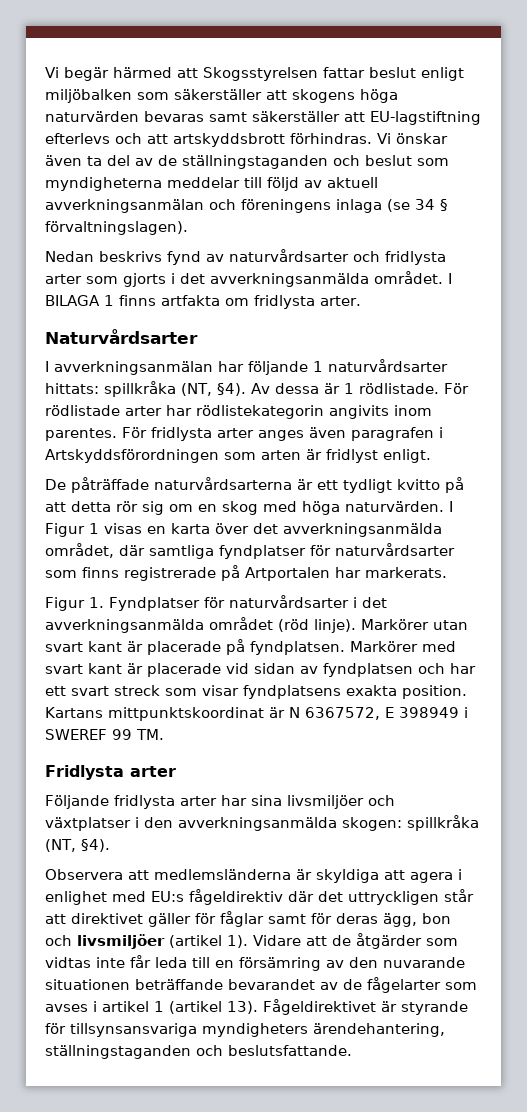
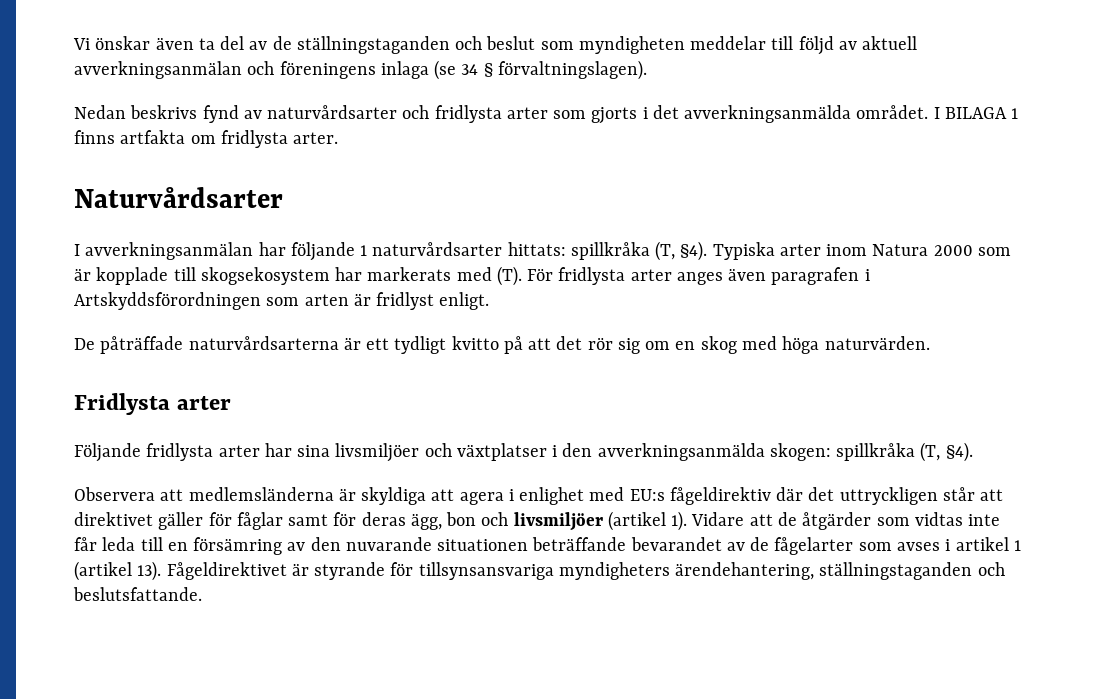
[45,67,464,81] [45,89,398,103] [45,111,481,125] [45,133,391,147] Vi begär härmed att Skogsstyrelsen fattar beslut enligt miljöbalken som säkerställer att skogens höga naturvärden bevaras samt säkerställer att EU-lagstiftning efterlevs och att artskyddsbrott förhindras. Vi -> [73,38,90,50] Vi
[45,177,162,191] myndigheterna -> [578,36,685,54] myndigheten
[181,383,469,396] [45,405,432,419] [45,428,117,441] (NT, §4). Av dessa är 1 rödlistade. För rödlistade arter har rödlistekategorin angivits inom parentes. -> [655,241,1011,261] [74,266,522,286] (T, §4). Typiska arter inom Natura 2000 som är kopplade till skogsekosystem har markerats med (T).
[71,501,111,512] detta -> [556,336,583,350] det
[449,501,453,512] [45,523,442,537] [45,543,455,559] [45,565,447,581] [45,595,387,611] [45,617,468,633] [45,639,456,655] [45,663,476,677] [45,685,467,699] [45,707,468,721] [45,729,164,740] I Figur 1 visas en karta över det avverkningsanmälda området, där samtliga fyndplatser för naturvårdsarter som finns registrerade på Artportalen har markerats. // Figur 1. Fyndplatser för naturvårdsarter i det avverkningsanmälda området (röd linje). Markörer utan svart kant är placerade på fyndplatsen. Markörer med svart kant är placerade vid sidan av fyndplatsen och har ett svart streck som visar fyndplatsens exakta position. Kartans mittpunktskoordinat är N 6367572, E 398949 i SWEREF 99 TM. -> (930, 343) none
[45,839,76,852] (NT, -> [920,442,941,462] (T,

